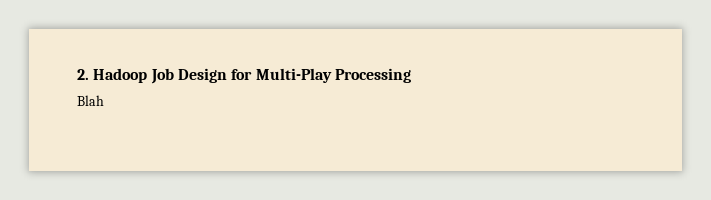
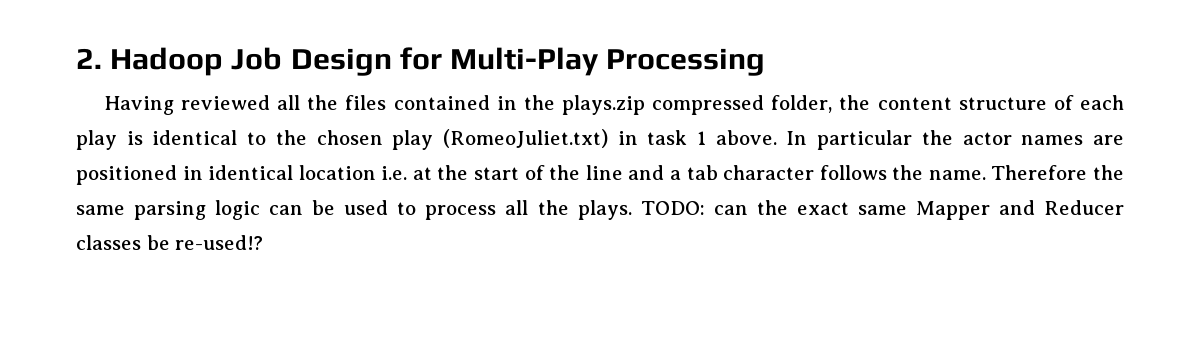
[77,95,104,106] Blah -> [103,95,1125,115] [76,129,1125,150] [76,165,1124,185] [76,200,1124,220] [76,235,264,250] Having reviewed all the files contained in the plays.zip compressed folder, the content structure of each play is identical to the chosen play (RomeoJuliet.txt) in task 1 above. In particular the actor names are positioned in identical location i.e. at the start of the line and a tab character follows the name. Therefore the same parsing logic can be used to process all the plays. TODO: can the exact same Mapper and Reducer classes be re-used!?

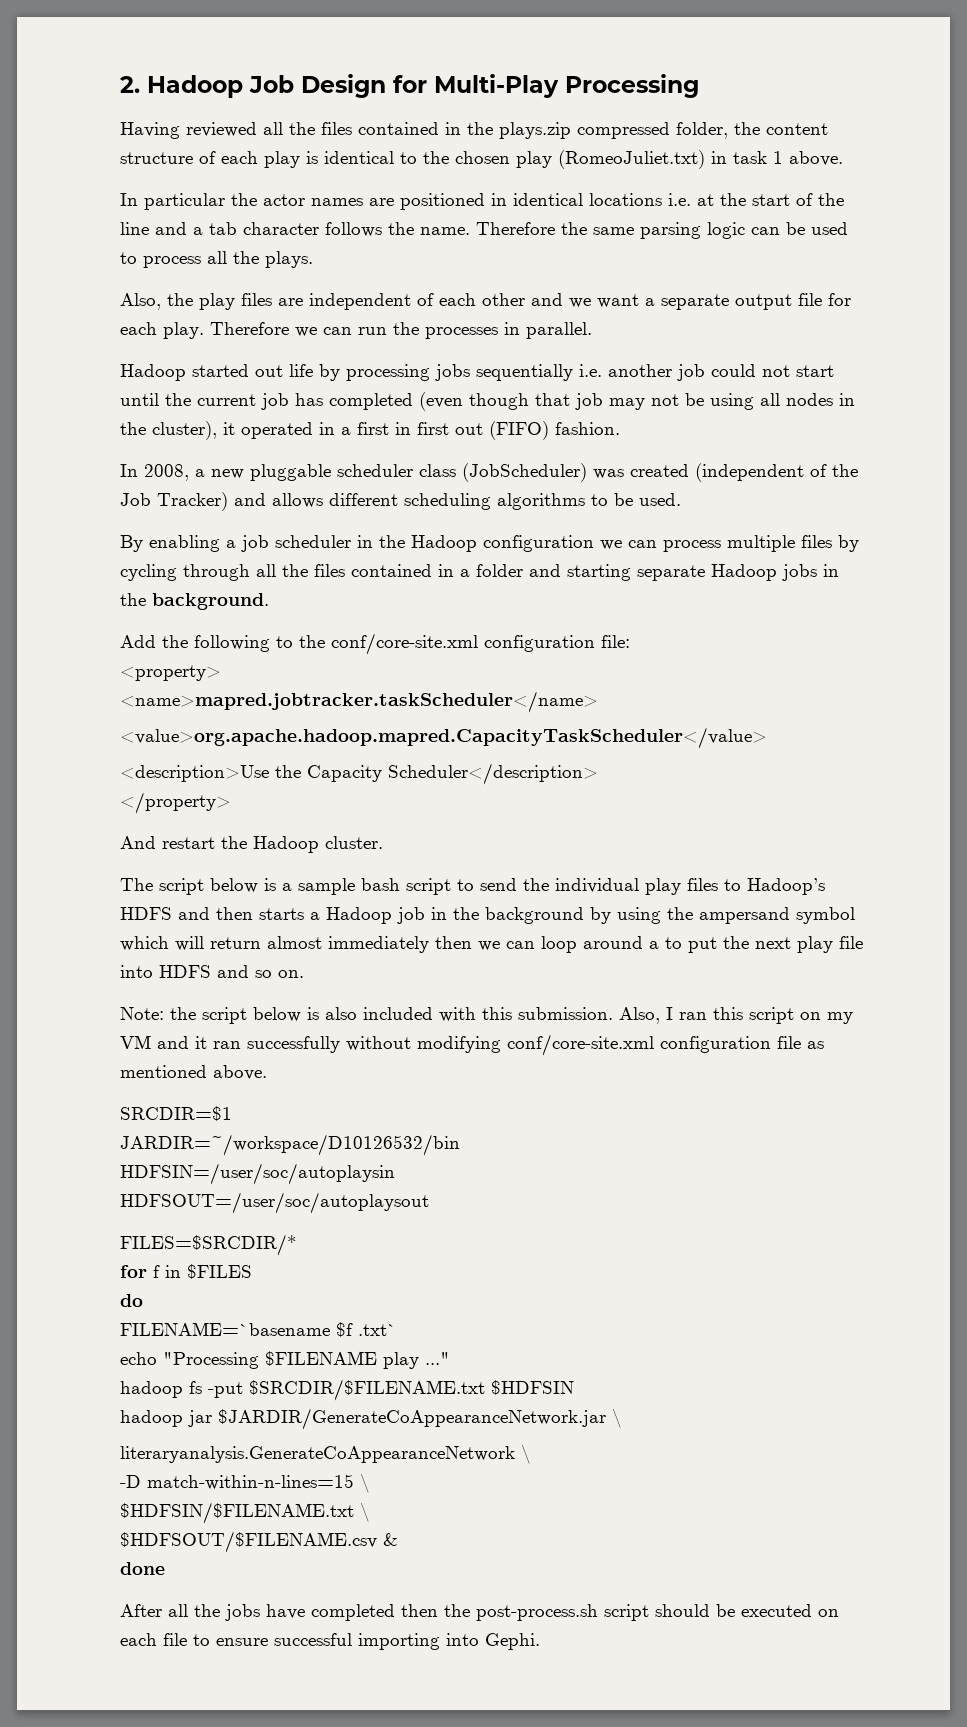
(777, 137) none -> (843, 158) //
[298,165,376,180] location -> [589,193,662,206] locations
[640,200,1124,220] [76,235,264,250] TODO: can the exact same Mapper and Reducer classes be re-used!? -> [120,293,851,310] [120,322,592,339] [120,364,834,381] [120,392,855,411] [120,421,620,440] [120,463,858,482] [120,492,681,511] [120,535,859,552] [120,564,839,581] [120,593,269,610] [120,633,630,655] [120,665,221,681] [120,691,598,713] [120,727,767,749] [120,763,598,785] [120,792,231,814] [120,836,383,853] [120,878,825,895] [120,907,855,924] [120,936,863,953] [120,965,304,978] [120,1007,853,1024] [120,1034,824,1056] [120,1065,267,1080] [120,1106,232,1121] [120,1134,460,1156] [120,1163,395,1185] [120,1192,429,1214] [120,1234,297,1256] [120,1264,252,1279] [120,1294,143,1307] [120,1322,397,1337] [120,1351,450,1369] [120,1379,574,1401] [120,1408,622,1430] [120,1444,531,1464] [120,1473,370,1493] [120,1502,370,1524] [120,1531,398,1553] [120,1562,165,1575] [120,1604,839,1621] [120,1633,540,1650] // Also, the play files are independent of each other and we want a separate output file for each play. Therefore we can run the processes in parallel. // Hadoop started out life by processing jobs sequentially i.e. another job could not start until the current job has completed (even though that job may not be using all nodes in the cluster), it operated in a first in first out (FIFO) fashion. // In 2008, a new pluggable scheduler class (JobScheduler) was created (independent of the Job Tracker) and allows different scheduling algorithms to be used. // By enabling a job scheduler in the Hadoop configuration we can process multiple files by cycling through all the files contained in a folder and starting separate Hadoop jobs in the background. // Add the following to the conf/core-site.xml configuration file: // <property> // <name>mapred.jobtracker.taskScheduler</name> // <value>org.apache.hadoop.mapred.CapacityTaskScheduler</value> // <description>Use the Capacity Scheduler</description> // </property> // And restart the Hadoop cluster. // The script below is a sample bash script to send the individual play files to Hadoop’s HDFS and then starts a Hadoop job in the background by using the ampersand symbol which will return almost immediately then we can loop around a to put the next play file into HDFS and so on. // Note: the script below is also included with this submission. Also, I ran this script on my VM and it ran successfully without modifying conf/core-site.xml configuration file as mentioned above. // SRCDIR=$1 // JARDIR=~/workspace/D10126532/bin // HDFSIN=/user/soc/autoplaysin // HDFSOUT=/user/soc/autoplaysout // FILES=$SRCDIR/* // for f in $FILES // do // FILENAME=`basename $f .txt` // echo "Processing $FILENAME play ..." // hadoop fs -put $SRCDIR/$FILENAME.txt $HDFSIN // hadoop jar $JARDIR/GenerateCoAppearanceNetwork.jar \ // literaryanalysis.GenerateCoAppearanceNetwork \ // -D match-within-n-lines=15 \ // $HDFSIN/$FILENAME.txt \ // $HDFSOUT/$FILENAME.csv & // done // After all the jobs have completed then the post-process.sh script should be executed on each file to ensure successful importing into Gephi.

